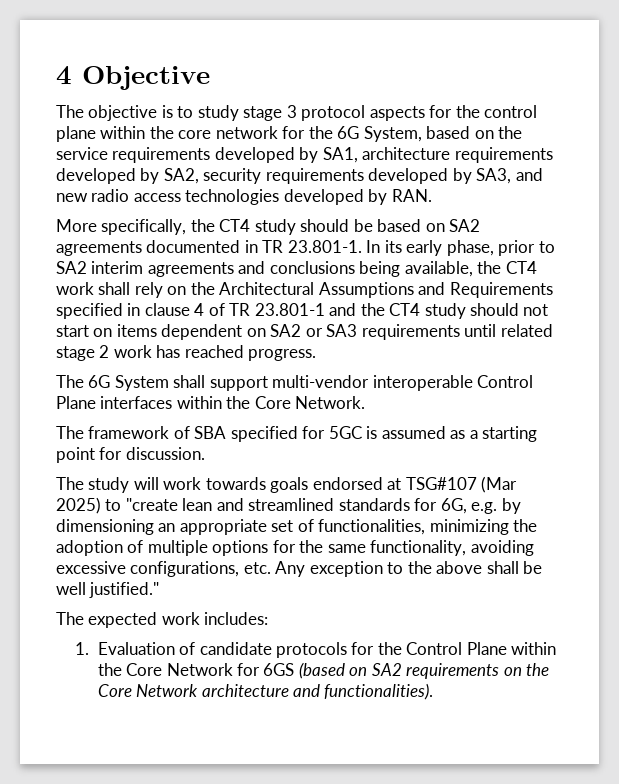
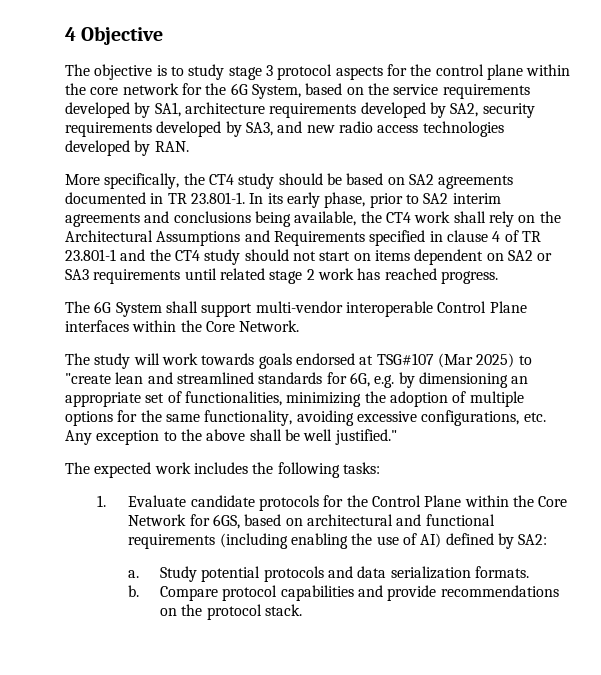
[56,426,538,442] [56,447,205,463] // The framework of SBA specified for 5GC is assumed as a starting point for discussion. -> (300, 326) none
[204,612,269,625] includes: -> [193,462,380,478] includes the following tasks:
[97,642,196,655] Evaluation of -> [128,495,187,507] Evaluate
[263,662,550,679] [97,683,434,700] 6GS (based on SA2 requirements on the Core Network architecture and functionalities). -> [212,514,495,529] [128,533,548,549] [128,566,529,582] [128,585,559,601] [159,604,302,620] 6GS, based on architectural and functional requirements (including enabling the use of AI) defined by SA2: // a. Study potential protocols and data serialization formats. // b. Compare protocol capabilities and provide recommendations on the protocol stack.

